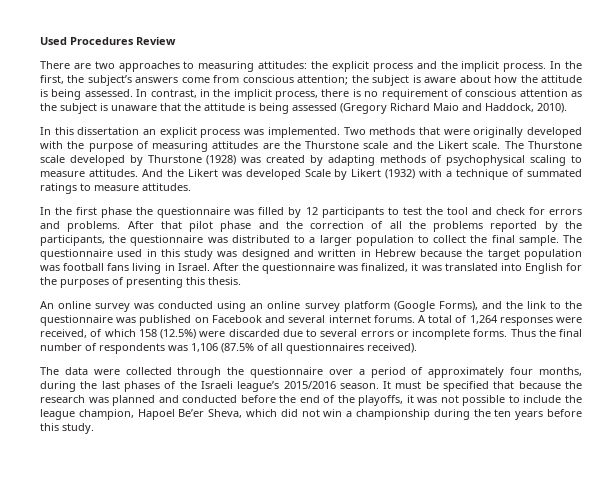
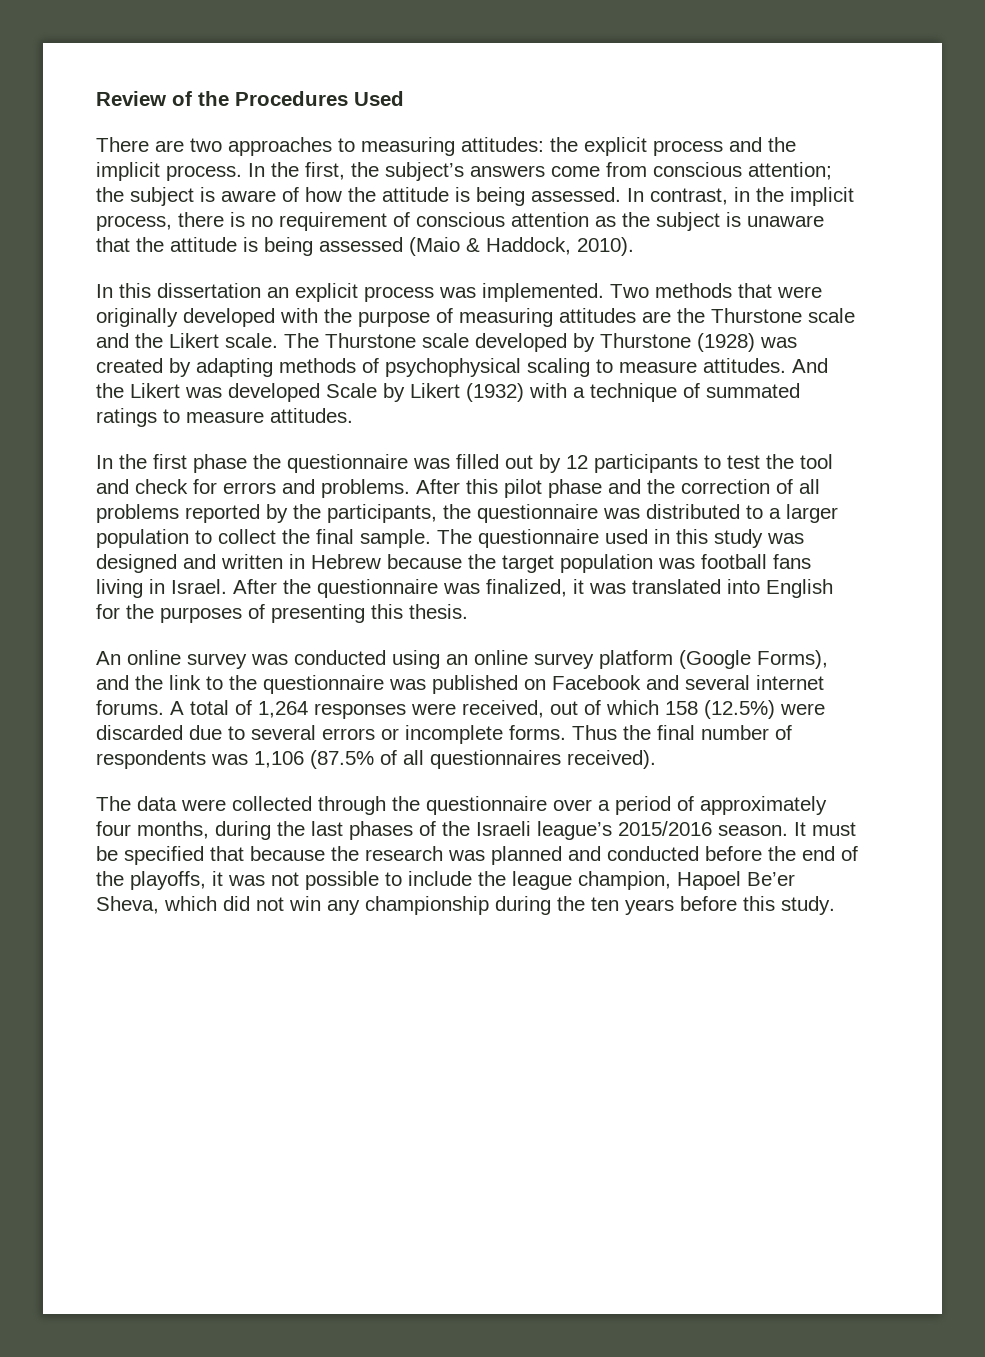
(40, 41) none -> [96,91,348,106] Review of the Procedures
[70,37,176,45] Procedures Review -> (404, 98) none
[459,75,491,83] about -> [282,187,299,202] of
[340,103,482,114] (Gregory Richard Maio and -> [409,237,480,256] (Maio &
(285, 211) none -> [505,455,533,469] out
[160,221,182,229] that -> [466,479,498,494] this
[408,221,426,229] the -> (820, 486) none
(87, 333) none -> [550,701,578,715] out
[346,411,353,417] a -> [327,900,360,915] any

